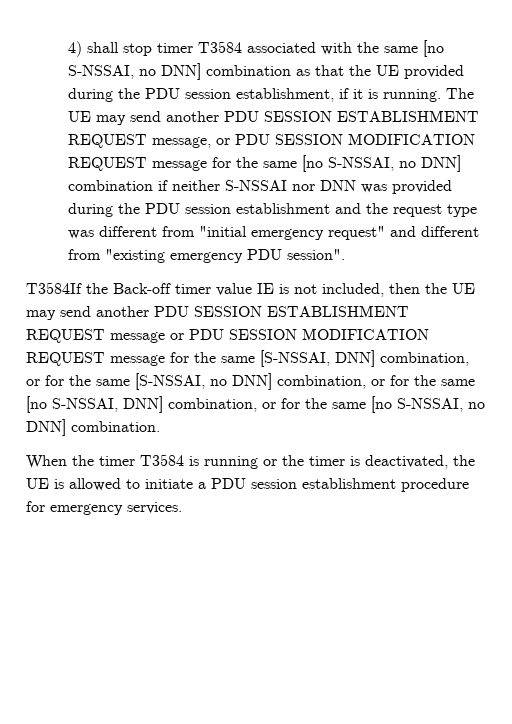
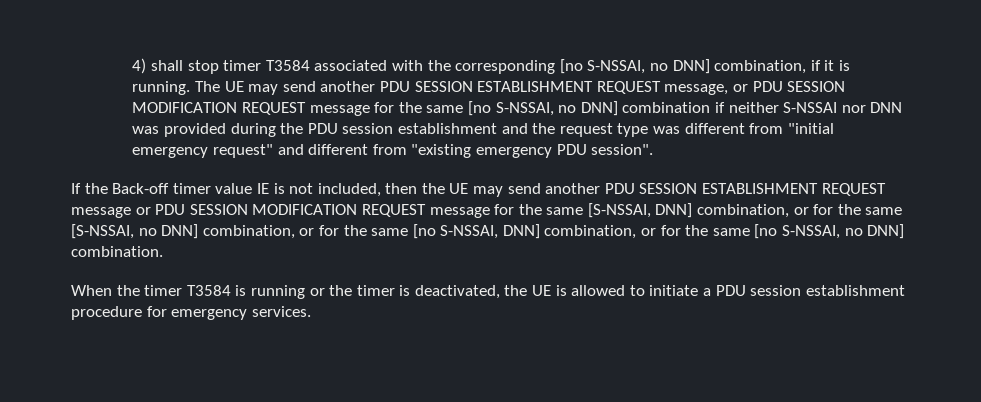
[383,40,444,57] [67,63,464,80] [67,88,334,102] same [no S-NSSAI, no DNN] combination as that the UE provided during the PDU session establishment, -> [455,59,807,74] corresponding [no S-NSSAI, no DNN] combination,
[26,282,82,294] T3584If -> [71,183,81,194] If

